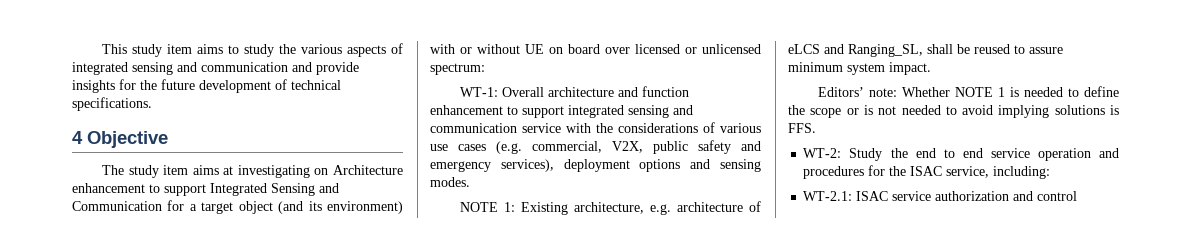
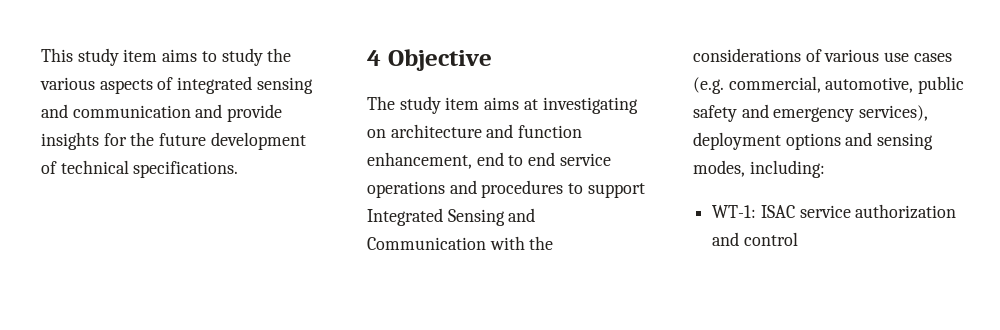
[332,165,403,175] [72,183,145,193] Architecture enhancement -> [390,124,583,138] [367,152,611,169] [367,180,564,198] architecture and function enhancement, end to end service operations and procedures
[167,200,403,214] [430,44,761,54] [430,63,485,75] [459,86,689,97] [430,105,693,118] [430,123,561,133] for a target object (and its environment) with or without UE on board over licensed or unlicensed spectrum: // WT-1: Overall architecture and function enhancement to support integrated sensing and communication service -> (486, 243) none
[612,141,643,153] V2X, -> [825,77,914,93] automotive,
[430,177,470,187] [459,201,761,215] [788,44,1063,57] [788,62,931,75] [817,86,1119,97] [788,105,1119,118] [788,123,816,133] [803,148,1119,161] [803,165,990,179] modes. // NOTE 1: Existing architecture, e.g. architecture of eLCS and Ranging_SL, shall be reused to assure minimum system impact. // Editors’ note: Whether NOTE 1 is needed to define the scope or is not needed to avoid implying solutions is FFS. // WT-2: Study the end to end service operation and procedures for the ISAC service, -> [693,160,745,177] modes,
[803,191,853,201] WT-2.1: -> [712,205,757,218] WT-1:

